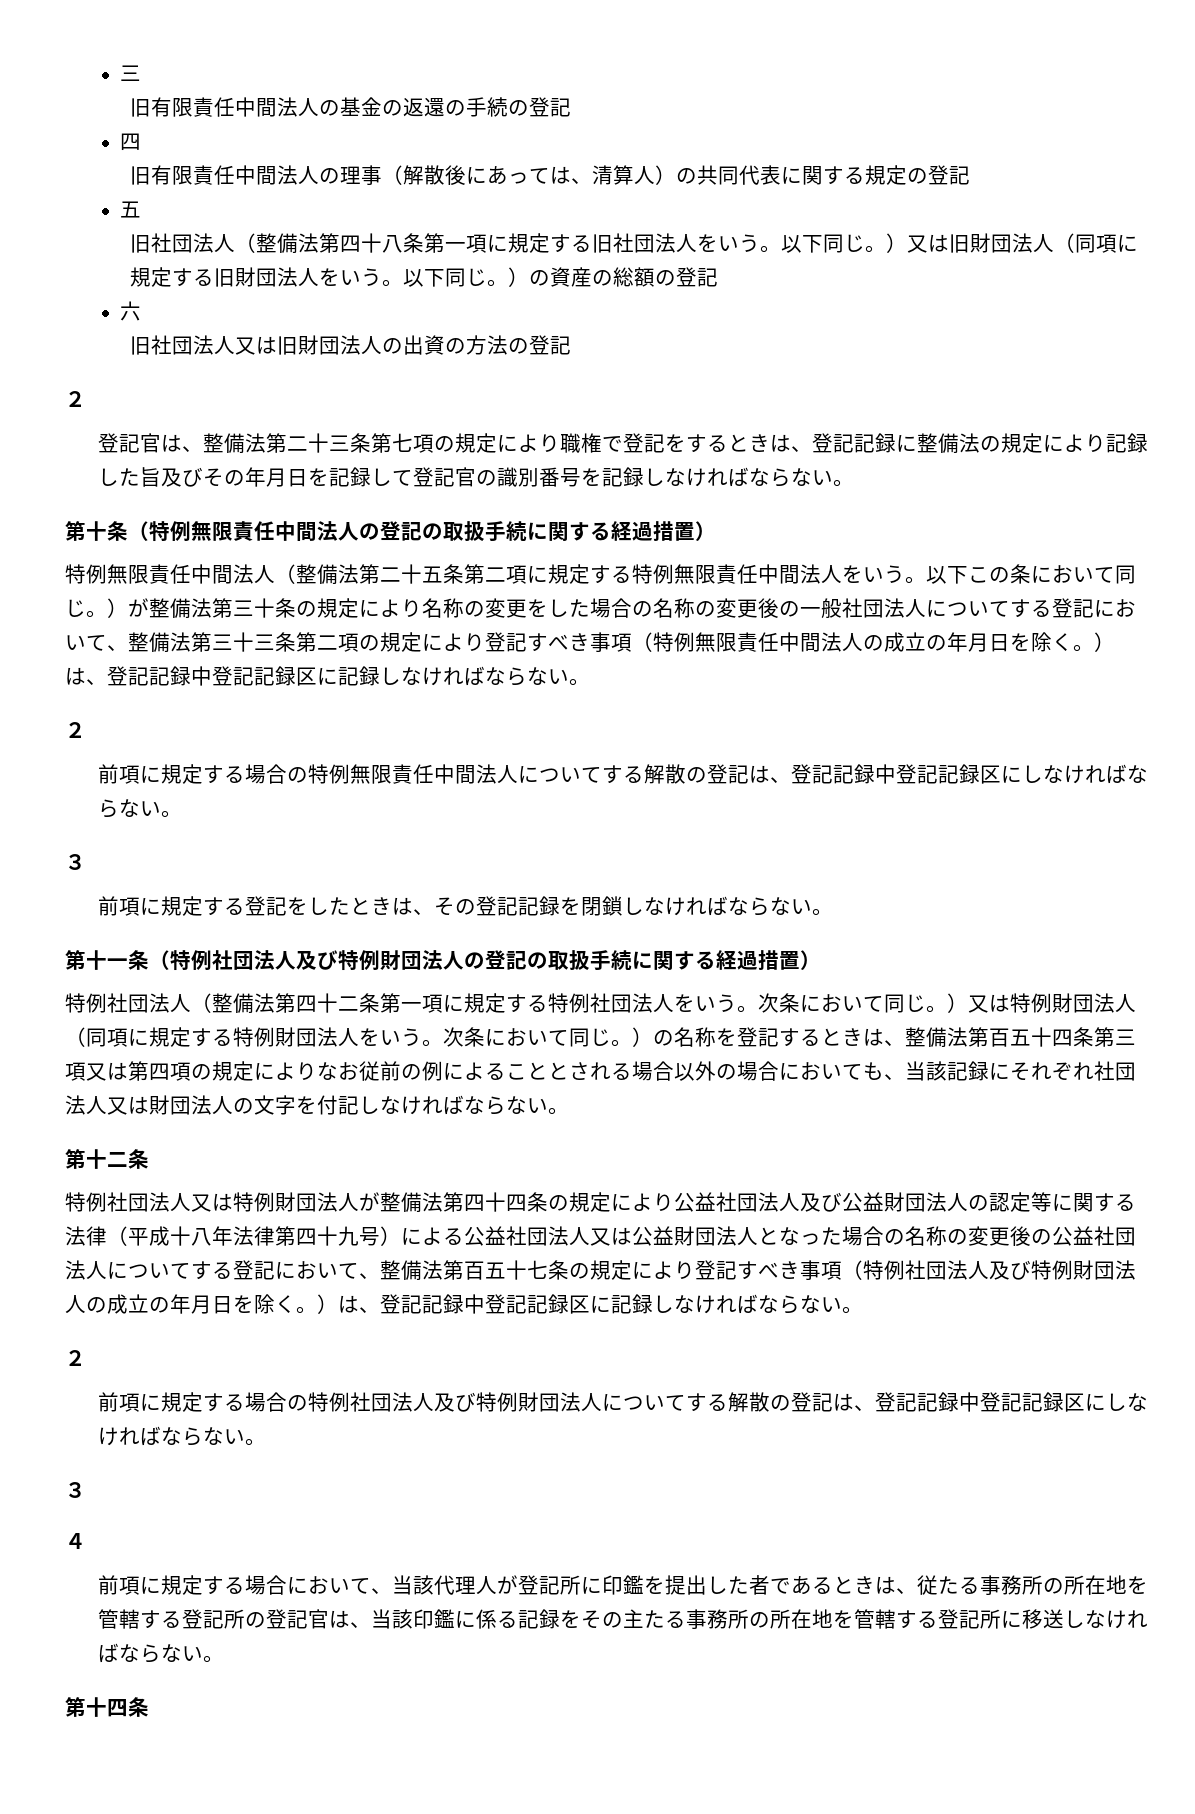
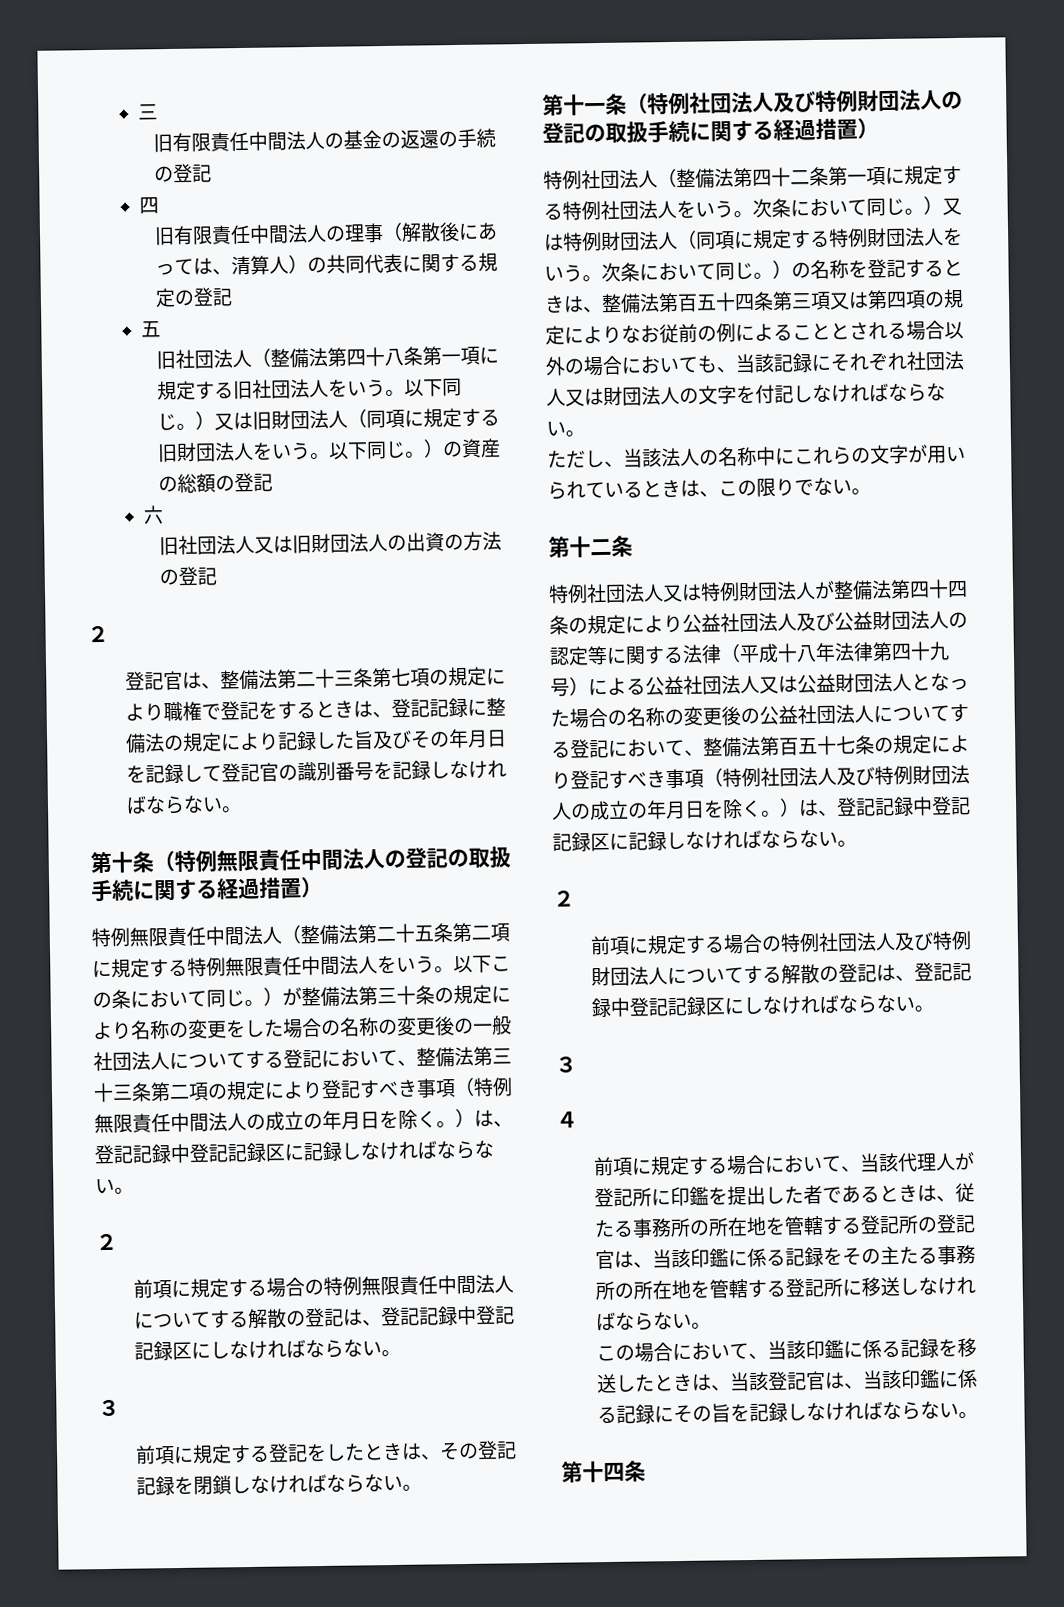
(569, 1111) none -> [547,444,966,469] [547,477,871,500] // ただし、当該法人の名称中にこれらの文字が用いられているときは、この限りでない。
(224, 1659) none -> [595,1337,977,1363] [595,1368,978,1394] [596,1401,978,1424] // この場合において、当該印鑑に係る記録を移送したときは、当該登記官は、当該印鑑に係る記録にその旨を記録しなければならない。

